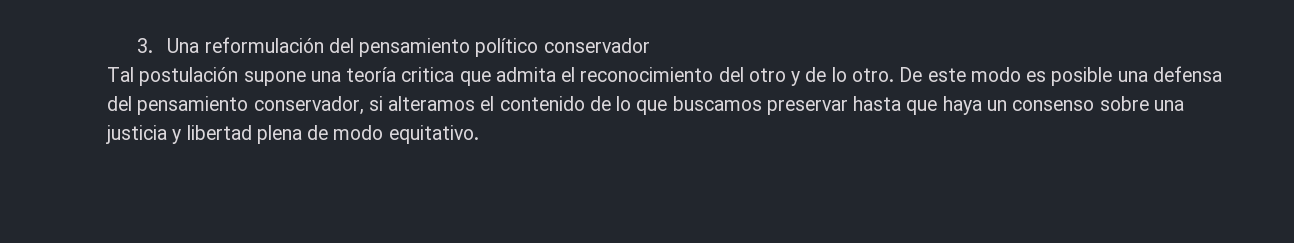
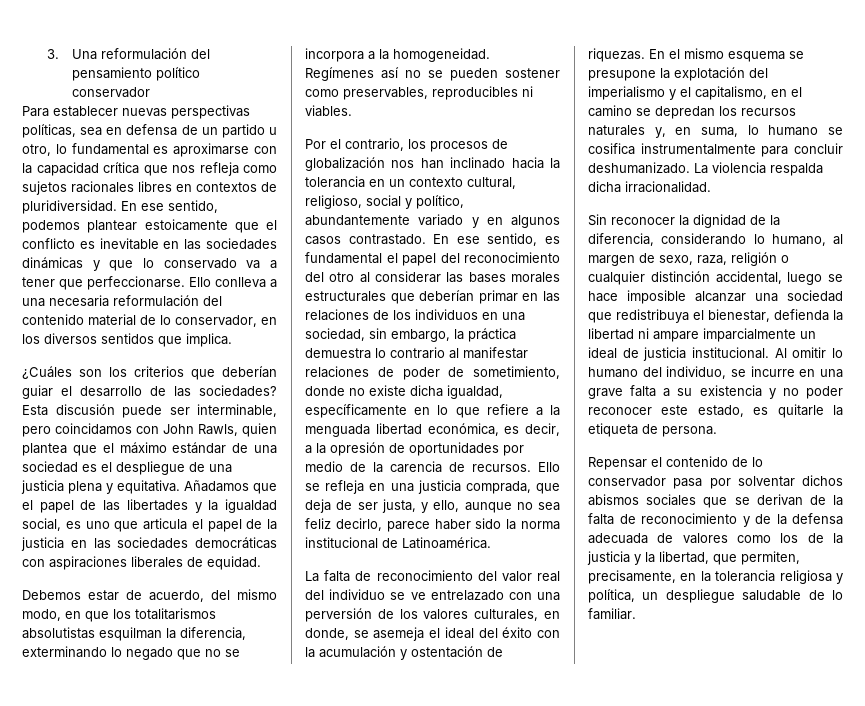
[107,66,1222,86] [107,96,1184,115] [106,125,479,144] Tal postulación supone una teoría critica que admita el reconocimiento del otro y de lo otro. De este modo es posible una defensa del pensamiento conservador, si alteramos el contenido de lo que buscamos preservar hasta que haya un consenso sobre una justicia y libertad plena de modo equitativo. -> [22,105,250,119] [22,124,277,138] [22,143,277,157] [22,162,277,176] [22,181,277,195] [22,200,218,214] [22,219,277,233] [22,238,277,250] [22,257,277,271] [22,276,277,290] [22,295,222,307] [22,314,277,327] [22,333,232,347] [22,366,277,380] [22,385,277,399] [22,404,277,418] [22,423,277,437] [22,442,277,456] [22,461,232,475] [21,480,277,494] [22,499,277,513] [22,518,277,532] [21,537,277,551] [22,556,261,570] [22,589,277,602] [22,608,216,622] [22,627,246,641] [22,646,240,660] [305,48,490,62] [305,67,560,81] [305,86,533,100] [305,105,352,117] [305,138,508,152] [305,157,560,171] [305,176,516,189] [305,195,464,209] [305,214,560,228] [305,233,560,246] [305,252,560,266] [305,271,560,283] [305,290,560,304] [305,309,525,321] [305,328,516,342] [305,347,528,359] [305,366,560,380] [305,385,503,399] [305,404,560,418] [305,423,560,437] [305,442,524,456] [305,461,560,473] [305,480,560,494] [305,499,560,513] [305,518,560,532] [305,537,491,549] [305,570,560,582] [305,589,560,601] [305,608,560,622] [305,627,560,641] [305,646,503,660] [588,48,804,62] [588,67,768,81] [588,86,802,100] [588,105,796,119] [588,125,843,138] [588,143,843,157] [588,162,823,176] [588,181,711,193] [588,214,780,228] [588,233,843,246] [588,252,789,266] [588,271,843,285] [588,290,843,304] [588,309,843,323] [588,328,816,342] [588,347,843,361] [588,366,843,379] [588,385,843,399] [588,404,843,418] [588,423,717,437] [588,456,763,470] [588,475,843,489] [588,494,843,508] [588,513,843,527] [588,533,843,544] [587,551,800,565] [588,570,843,584] [588,589,843,603] [588,608,636,620] Para establecer nuevas perspectivas políticas, sea en defensa de un partido u otro, lo fundamental es aproximarse con la capacidad crítica que nos refleja como sujetos racionales libres en contextos de pluridiversidad. En ese sentido, podemos plantear estoicamente que el conflicto es inevitable en las sociedades dinámicas y que lo conservado va a tener que perfeccionarse. Ello conlleva a una necesaria reformulación del contenido material de lo conservador, en los diversos sentidos que implica. // ¿Cuáles son los criterios que deberían guiar el desarrollo de las sociedades? Esta discusión puede ser interminable, pero coincidamos con John Rawls, quien plantea que el máximo estándar de una sociedad es el despliegue de una justicia plena y equitativa. Añadamos que el papel de las libertades y la igualdad social, es uno que articula el papel de la justicia en las sociedades democráticas con aspiraciones liberales de equidad. // Debemos estar de acuerdo, del mismo modo, en que los totalitarismos absolutistas esquilman la diferencia, exterminando lo negado que no se incorpora a la homogeneidad. Regímenes así no se pueden sostener como preservables, reproducibles ni viables. // Por el contrario, los procesos de globalización nos han inclinado hacia la tolerancia en un contexto cultural, religioso, social y político, abundantemente variado y en algunos casos contrastado. En ese sentido, es fundamental el papel del reconocimiento del otro al considerar las bases morales estructurales que deberían primar en las relaciones de los individuos en una sociedad, sin embargo, la práctica demuestra lo contrario al manifestar relaciones de poder de sometimiento, donde no existe dicha igualdad, específicamente en lo que refiere a la menguada libertad económica, es decir, a la opresión de oportunidades por medio de la carencia de recursos. Ello se refleja en una justicia comprada, que deja de ser justa, y ello, aunque no sea feliz decirlo, parece haber sido la norma institucional de Latinoamérica. // La falta de reconocimiento del valor real del individuo se ve entrelazado con una perversión de los valores culturales, en donde, se asemeja el ideal del éxito con la acumulación y ostentación de riquezas. En el mismo esquema se presupone la explotación del imperialismo y el capitalismo, en el camino se depredan los recursos naturales y, en suma, lo humano se cosifica instrumentalmente para concluir deshumanizado. La violencia respalda dicha irracionalidad. // Sin reconocer la dignidad de la diferencia, considerando lo humano, al margen de sexo, raza, religión o cualquier distinción accidental, luego se hace imposible alcanzar una sociedad que redistribuya el bienestar, defienda la libertad ni ampare imparcialmente un ideal de justicia institucional. Al omitir lo humano del individuo, se incurre en una grave falta a su existencia y no poder reconocer este estado, es quitarle la etiqueta de persona. // Repensar el contenido de lo conservador pasa por solventar dichos abismos sociales que se derivan de la falta de reconocimiento y de la defensa adecuada de valores como los de la justicia y la libertad, que permiten, precisamente, en la tolerancia religiosa y política, un despliegue saludable de lo familiar.

